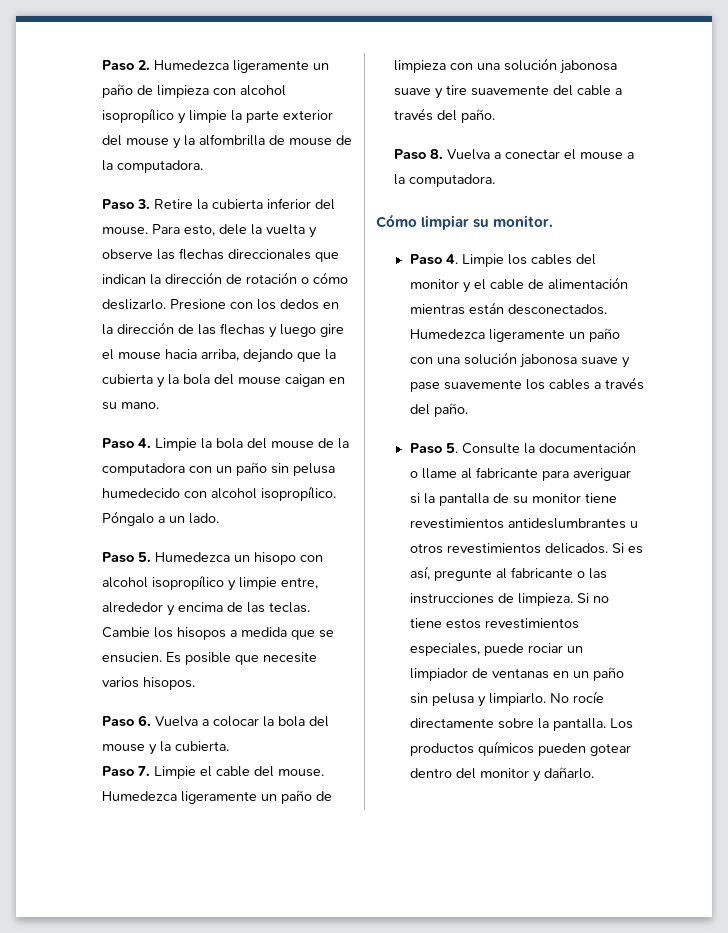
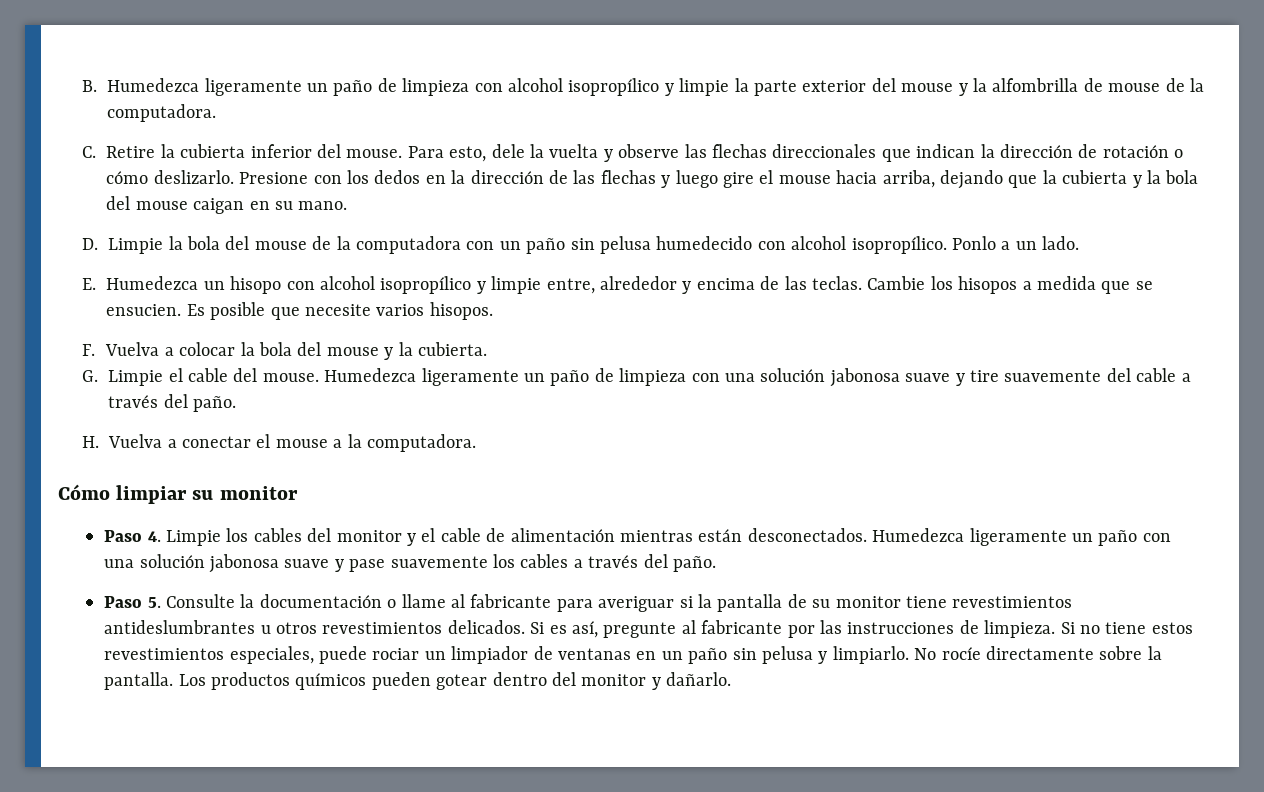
[101,60,150,71] Paso 2. -> [82,80,98,92] B.
[101,199,150,210] Paso 3. -> [82,146,97,158] C.
[101,438,151,449] Paso 4. -> [82,238,99,250] D.
[101,511,154,526] Póngalo -> [951,236,996,250] Ponlo
[101,552,151,563] Paso 5. -> [82,278,97,290] E.
[101,715,151,727] Paso 6. -> [82,344,96,356] F.
[101,766,150,777] Paso 7. -> [82,370,99,382] G.
[393,149,443,160] Paso 8. -> [82,436,100,448] H.
[493,215,554,227] monitor. -> [219,486,298,500] monitor
[576,571,585,578] o -> [787,625,815,638] por

